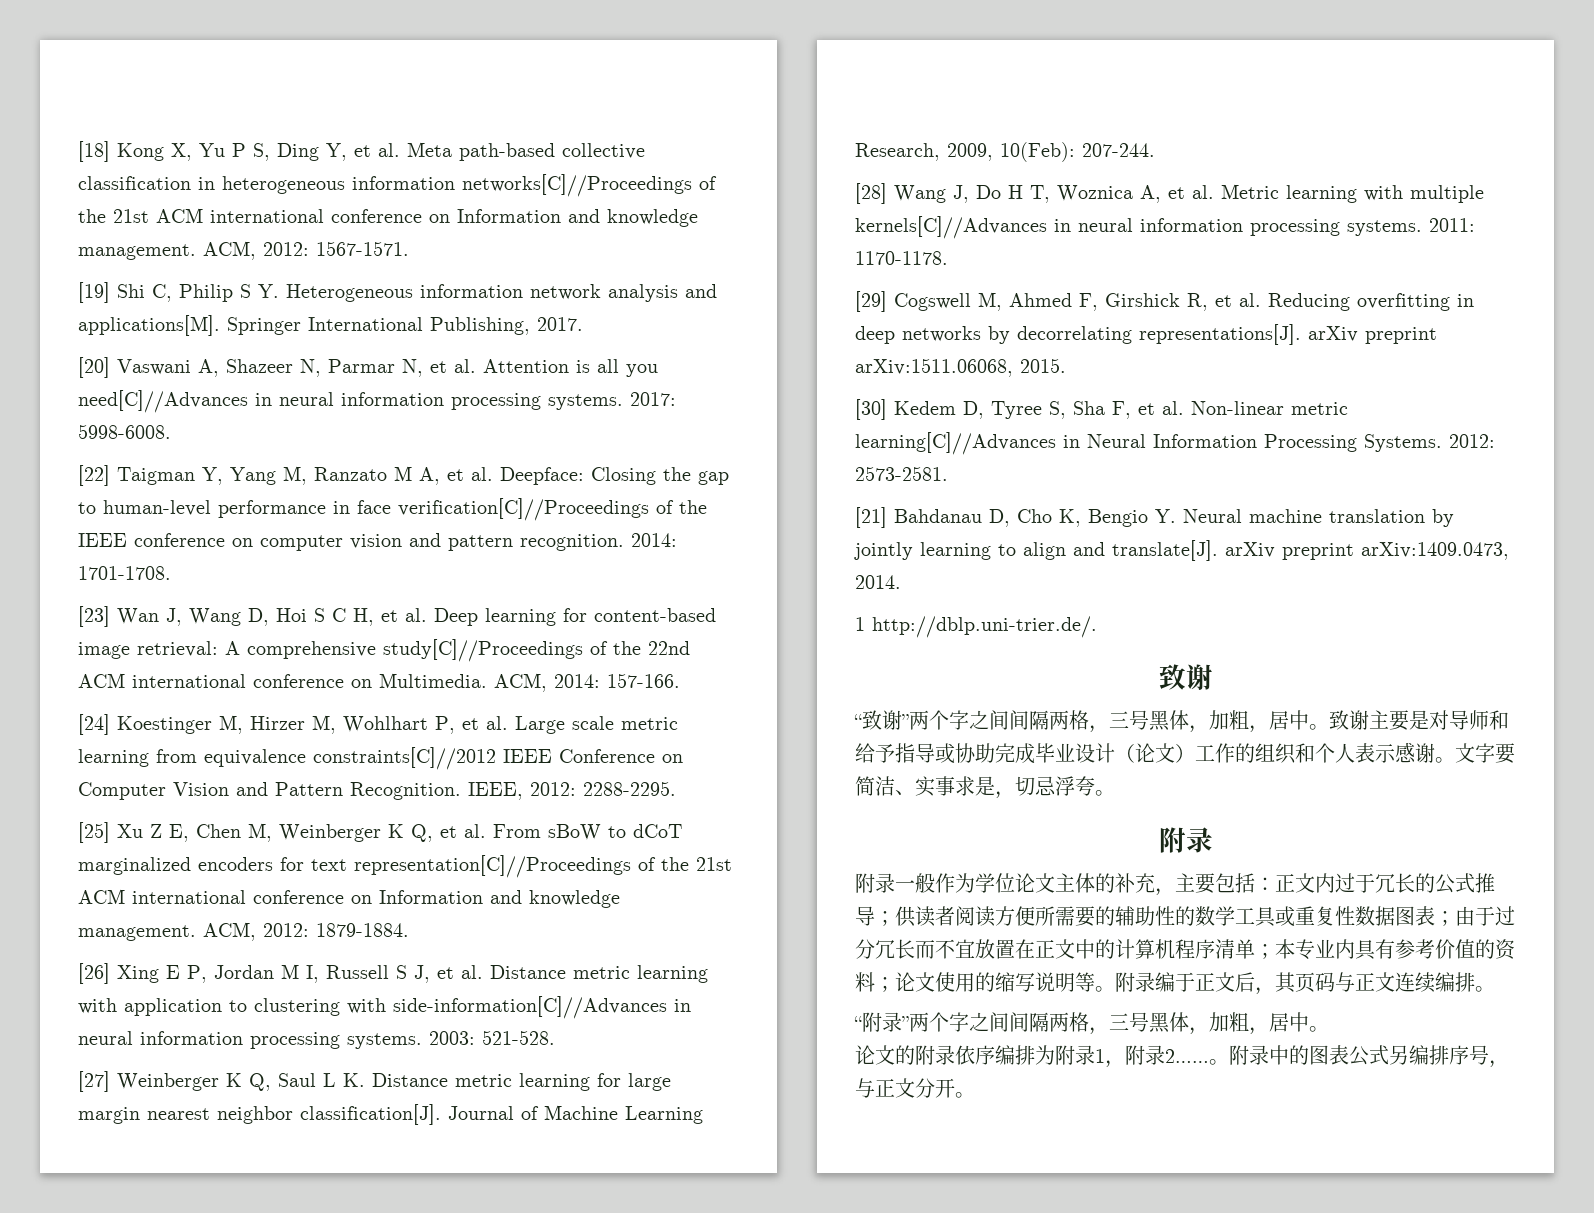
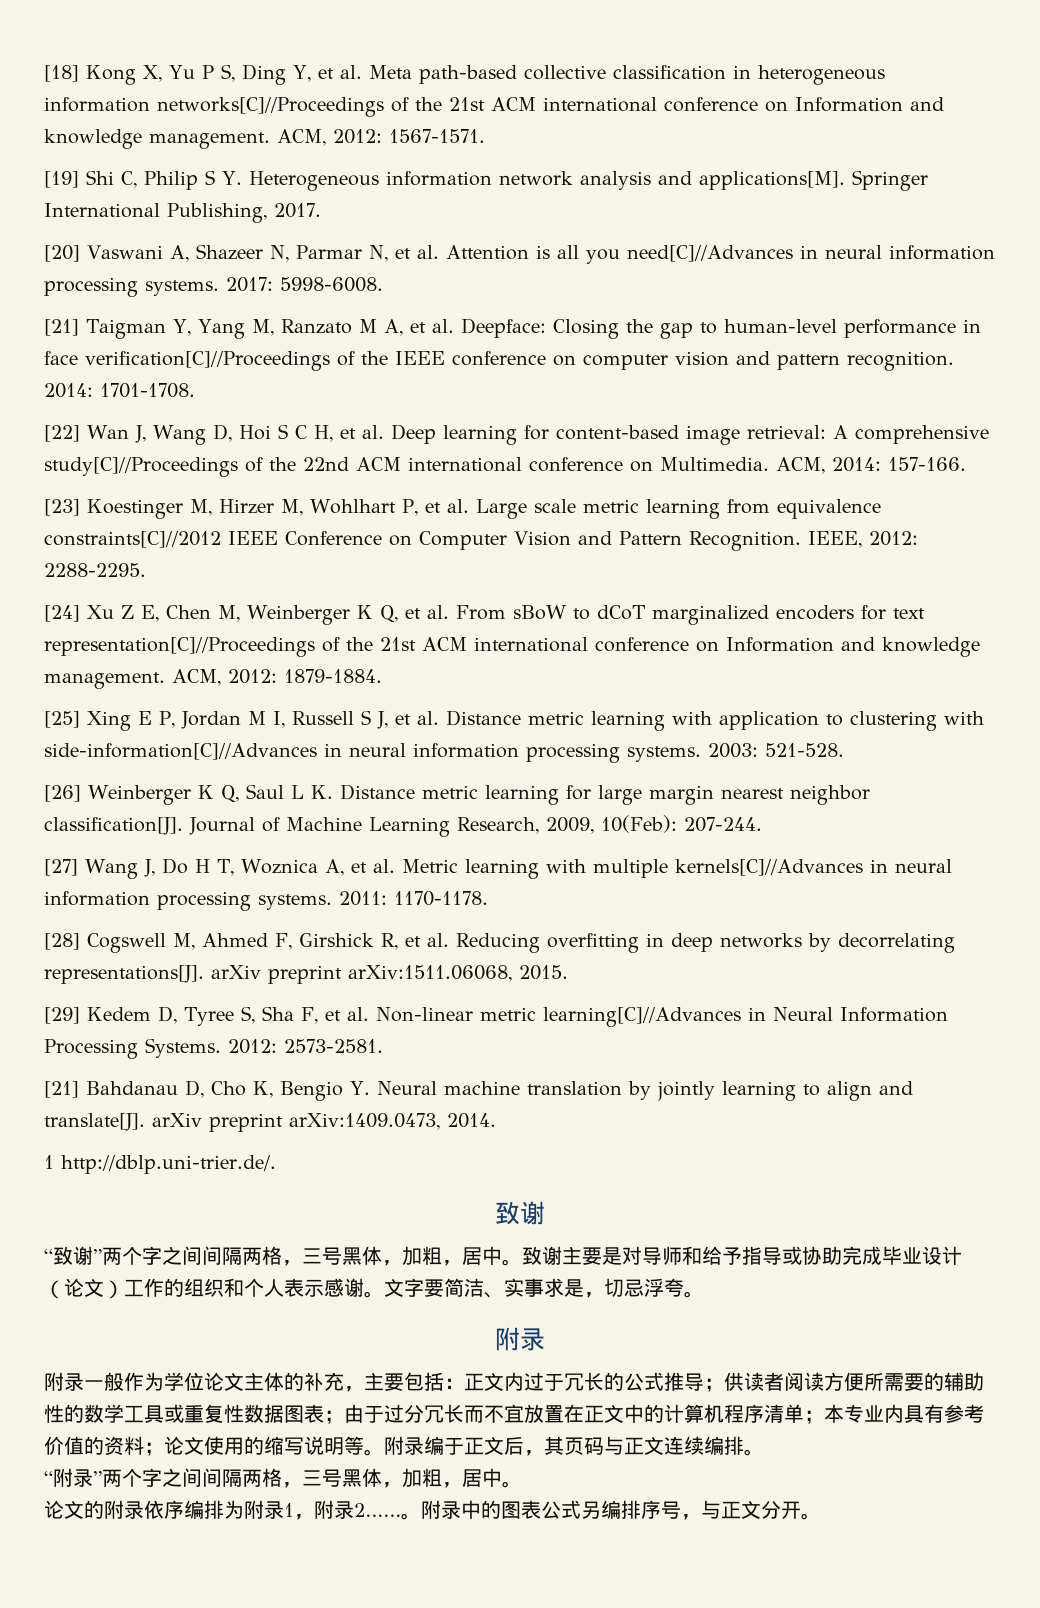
[78,465,110,486] [22] -> [44,319,79,336] [21]
[78,606,110,627] [23] -> [44,425,80,442] [22]
[78,714,110,735] [24] -> [44,499,80,516] [23]
[78,822,110,843] [25] -> [44,605,80,622] [24]
[78,963,110,984] [26] -> [44,711,80,728] [25]
[78,1071,110,1092] [27] -> [44,785,81,802] [26]
[855,183,887,204] [28] -> [44,859,78,876] [27]
[855,291,887,312] [29] -> [44,933,80,950] [28]
[855,399,887,420] [30] -> [44,1007,80,1024] [29]

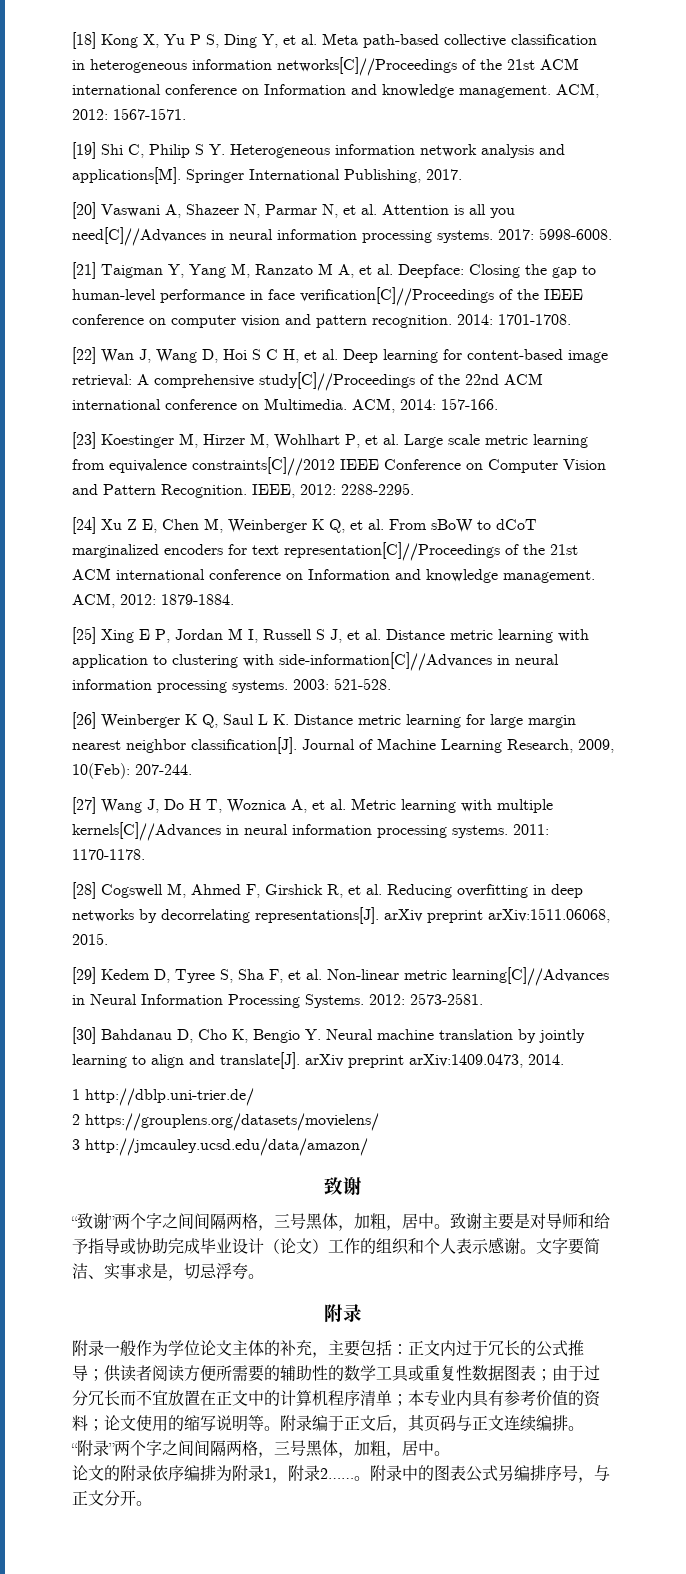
[44,1081,79,1098] [21] -> [72,1027,96,1044] [30]
[61,1155,276,1174] http://dblp.uni-trier.de/. -> [85,1088,254,1106] [72,1113,379,1131] [72,1138,368,1156] http://dblp.uni-trier.de/ // 2 https://grouplens.org/datasets/movielens/ // 3 http://jmcauley.ucsd.edu/data/amazon/

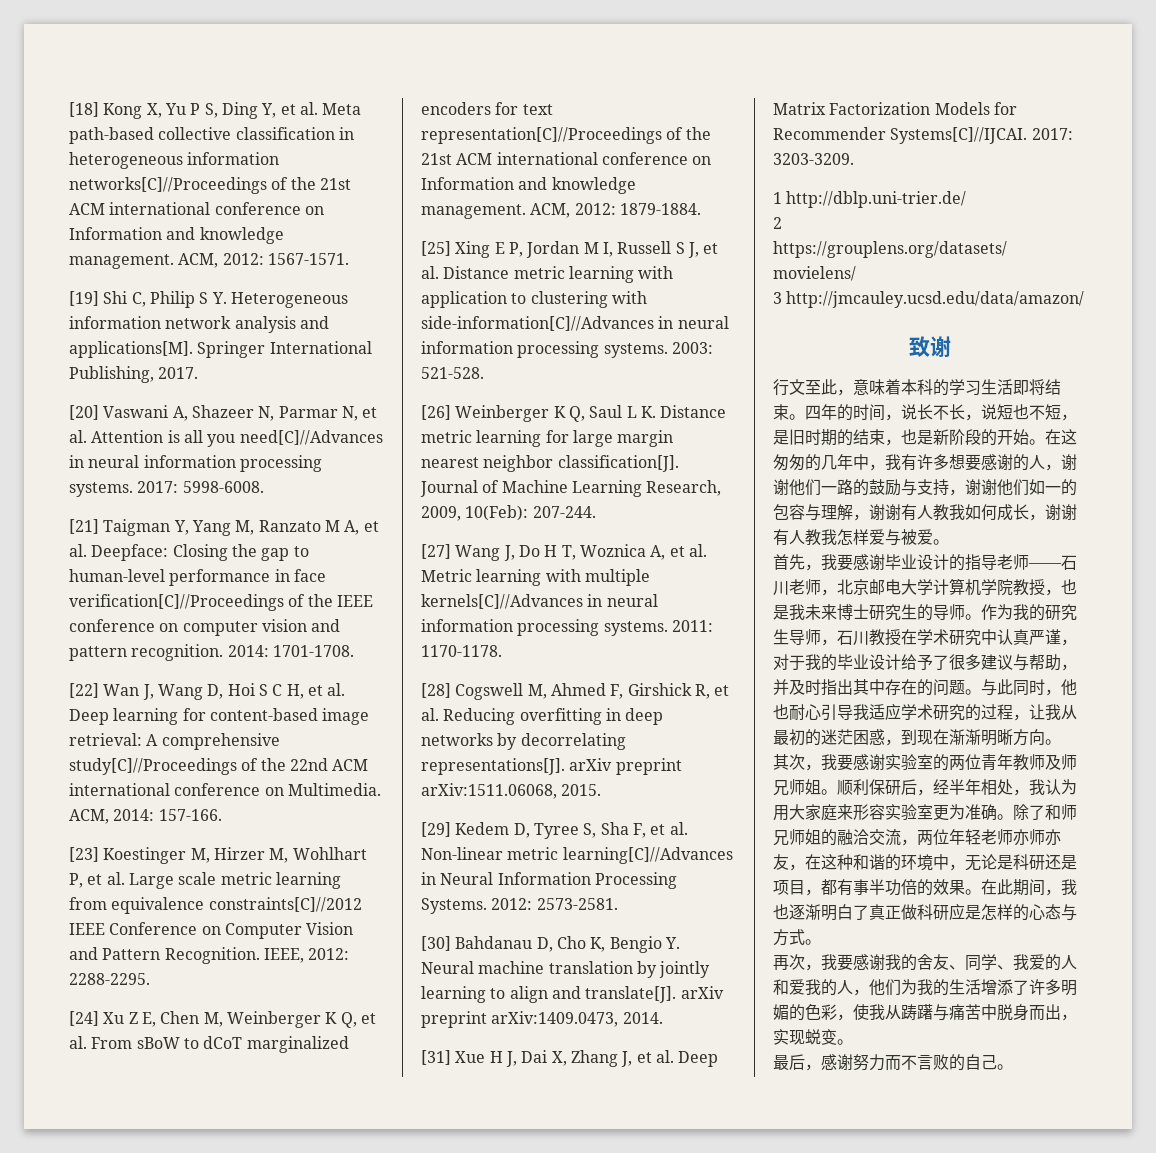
(564, 1059) none -> [421,1050,719,1067] [773,102,1017,115] [773,127,1073,144] [773,153,854,165] // [31] Xue H J, Dai X, Zhang J, et al. Deep Matrix Factorization Models for Recommender Systems[C]//IJCAI. 2017: 3203-3209.
[71,1213,610,1231] [72,1237,600,1255] [72,1263,264,1281] [324,1304,362,1323] [72,1340,584,1358] [72,1365,600,1382] [72,1390,601,1407] [72,1415,584,1433] [71,1440,450,1458] [72,1465,610,1483] [72,1490,136,1506] “致谢”两个字之间间隔两格，三号黑体，加粗，居中。致谢主要是对导师和给予指导或协助完成毕业设计（论文）工作的组织和个人表示感谢。文字要简洁、实事求是，切忌浮夸。 // 附录 // 附录一般作为学位论文主体的补充，主要包括：正文内过于冗长的公式推导；供读者阅读方便所需要的辅助性的数学工具或重复性数据图表；由于过分冗长而不宜放置在正文中的计算机程序清单；本专业内具有参考价值的资料；论文使用的缩写说明等。附录编于正文后，其页码与正文连续编排。 // “附录”两个字之间间隔两格，三号黑体，加粗，居中。 // 论文的附录依序编排为附录1，附录2……。附录中的图表公式另编排序号，与正文分开 -> [773,379,1061,396] [773,404,1077,421] [773,429,1077,446] [773,454,1077,471] [773,479,1077,496] [773,504,1077,521] [773,529,949,546] [773,554,1077,571] [773,578,1077,596] [773,604,1077,621] [773,629,1077,646] [773,654,1077,671] [773,679,1077,696] [773,703,1077,721] [773,729,1061,746] [773,754,1077,771] [773,779,1077,796] [773,804,1077,821] [773,829,1061,846] [773,854,1077,871] [773,879,1077,896] [773,903,1077,921] [773,929,821,946] [773,954,1077,971] [773,979,1077,996] [773,1004,1077,1021] [773,1029,853,1045] [773,1054,997,1071] 行文至此，意味着本科的学习生活即将结束。四年的时间，说长不长，说短也不短，是旧时期的结束，也是新阶段的开始。在这匆匆的几年中，我有许多想要感谢的人，谢谢他们一路的鼓励与支持，谢谢他们如一的包容与理解，谢谢有人教我如何成长，谢谢有人教我怎样爱与被爱。 // 首先，我要感谢毕业设计的指导老师——石川老师，北京邮电大学计算机学院教授，也是我未来博士研究生的导师。作为我的研究生导师，石川教授在学术研究中认真严谨，对于我的毕业设计给予了很多建议与帮助，并及时指出其中存在的问题。与此同时，他也耐心引导我适应学术研究的过程，让我从最初的迷茫困惑，到现在渐渐明晰方向。 // 其次，我要感谢实验室的两位青年教师及师兄师姐。顺利保研后，经半年相处，我认为用大家庭来形容实验室更为准确。除了和师兄师姐的融洽交流，两位年轻老师亦师亦友，在这种和谐的环境中，无论是科研还是项目，都有事半功倍的效果。在此期间，我也逐渐明白了真正做科研应是怎样的心态与方式。 // 再次，我要感谢我的舍友、同学、我爱的人和爱我的人，他们为我的生活增添了许多明媚的色彩，使我从踌躇与痛苦中脱身而出，实现蜕变。 // 最后，感谢努力而不言败的自己

